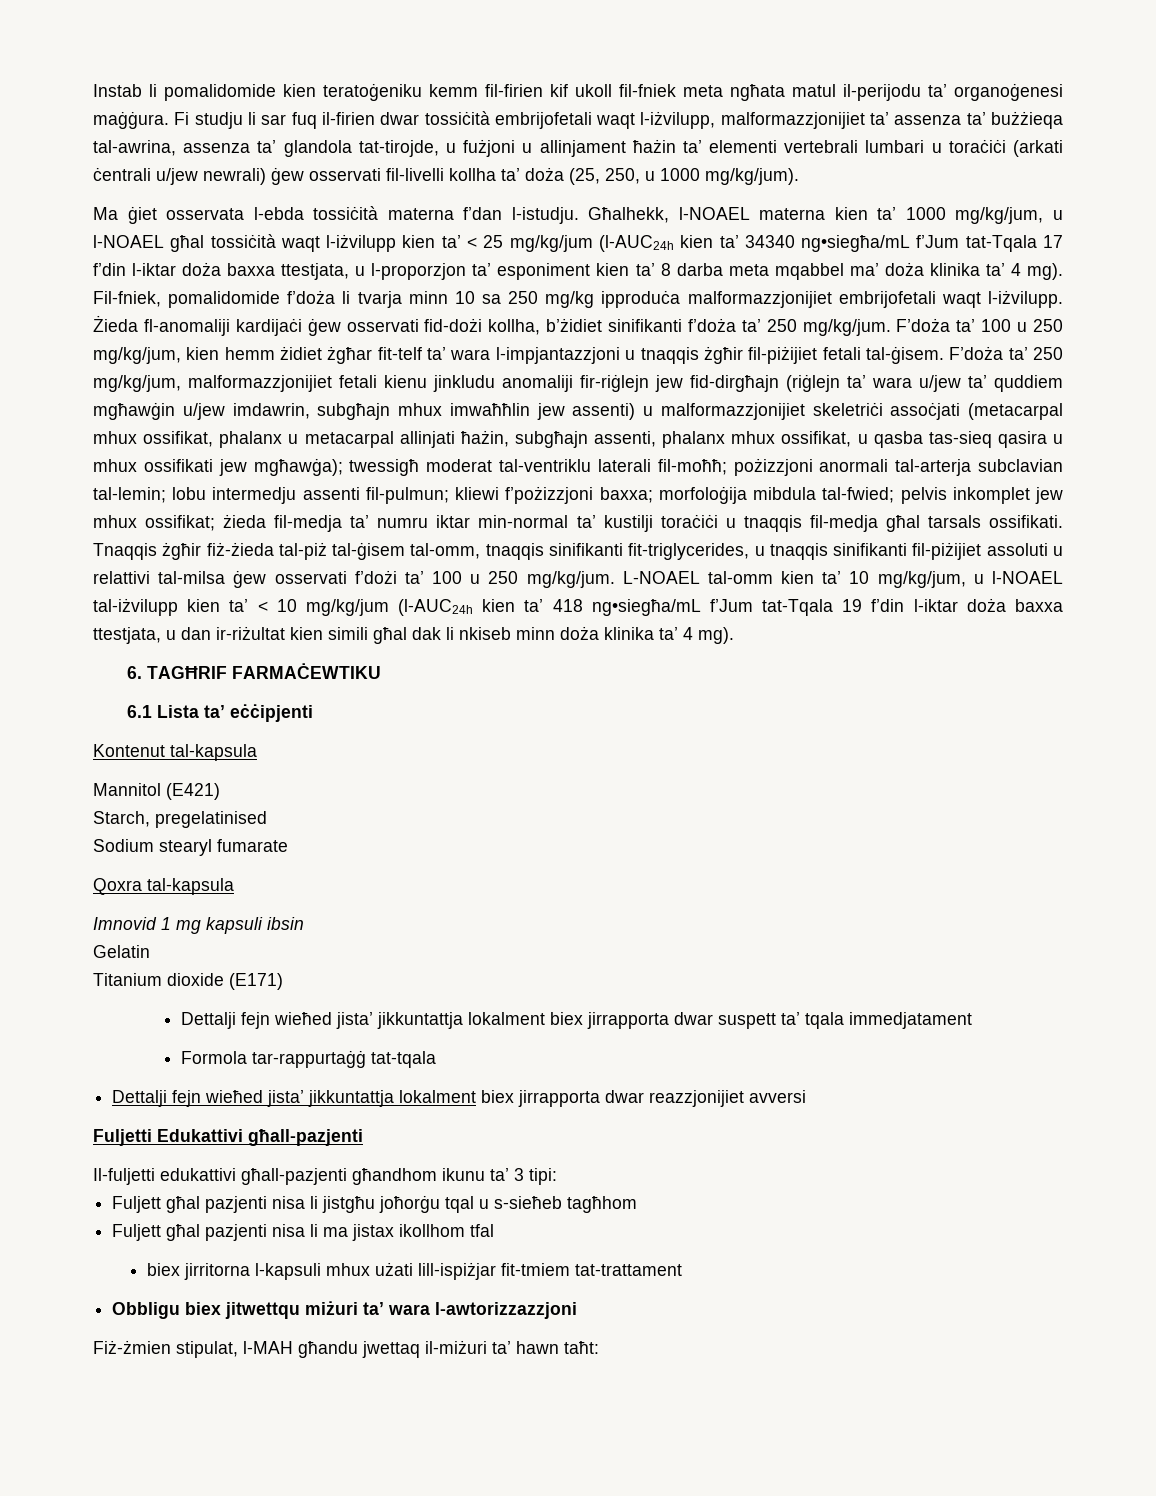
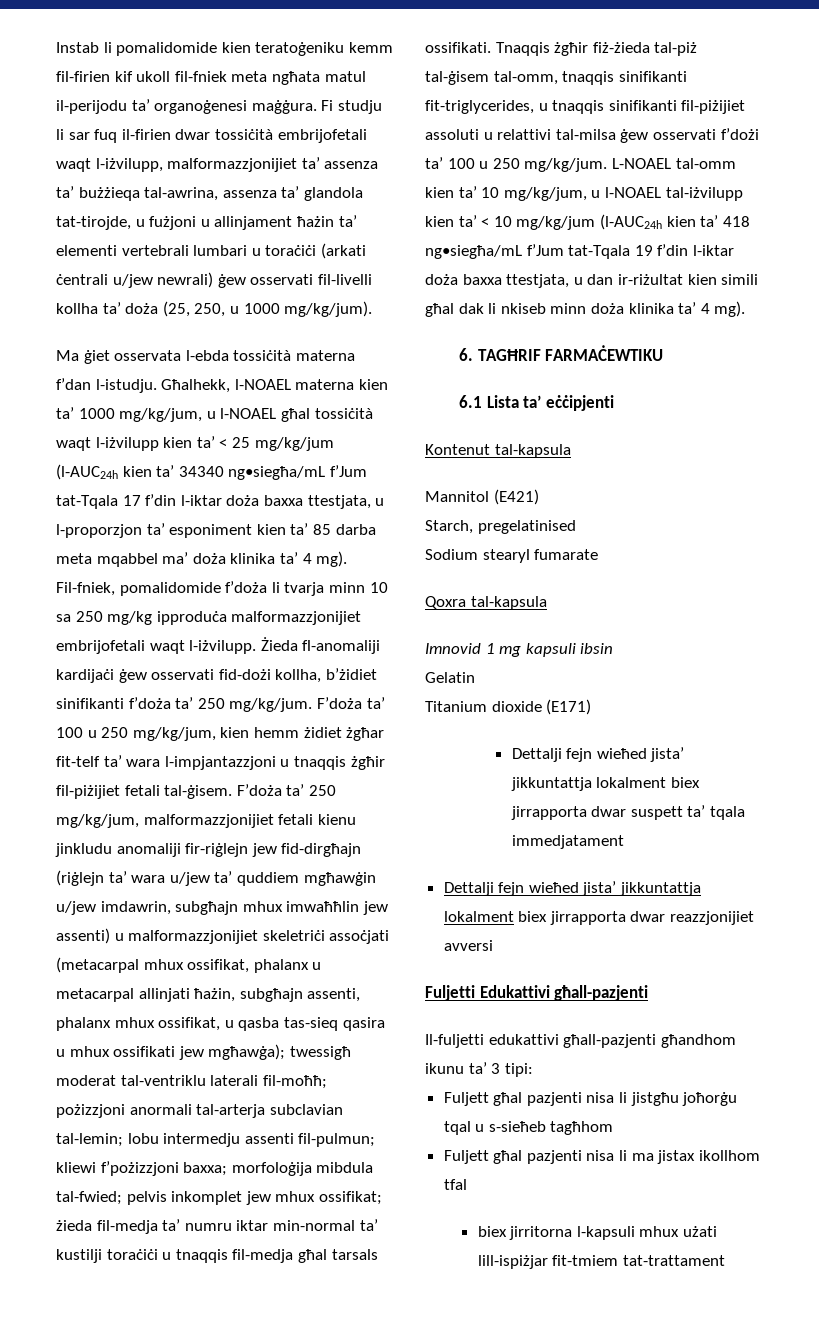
[660,263,671,276] 8 -> [312,524,331,535] 85
[181,1050,437,1068] // Formola tar-rappurtaġġ tat-tqala -> (624, 842) none
[112,1301,578,1319] [93,1340,599,1358] // Obbligu biex jitwettqu miżuri ta’ wara l-awtorizzazzjoni // Fiż-żmien stipulat, l-MAH għandu jwettaq il-miżuri ta’ hawn taħt: -> (725, 1260) none

